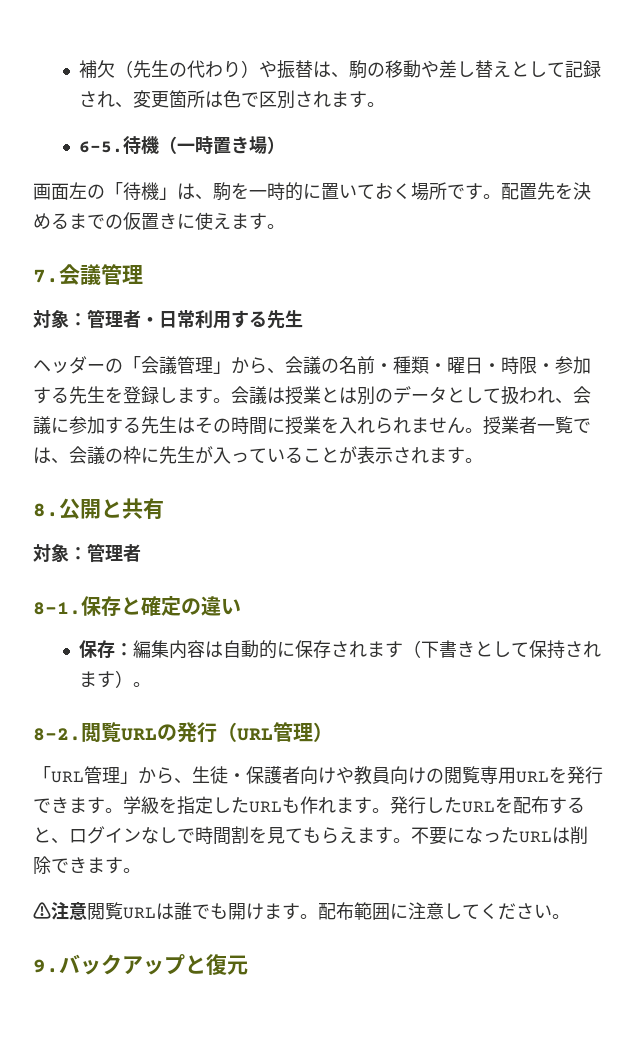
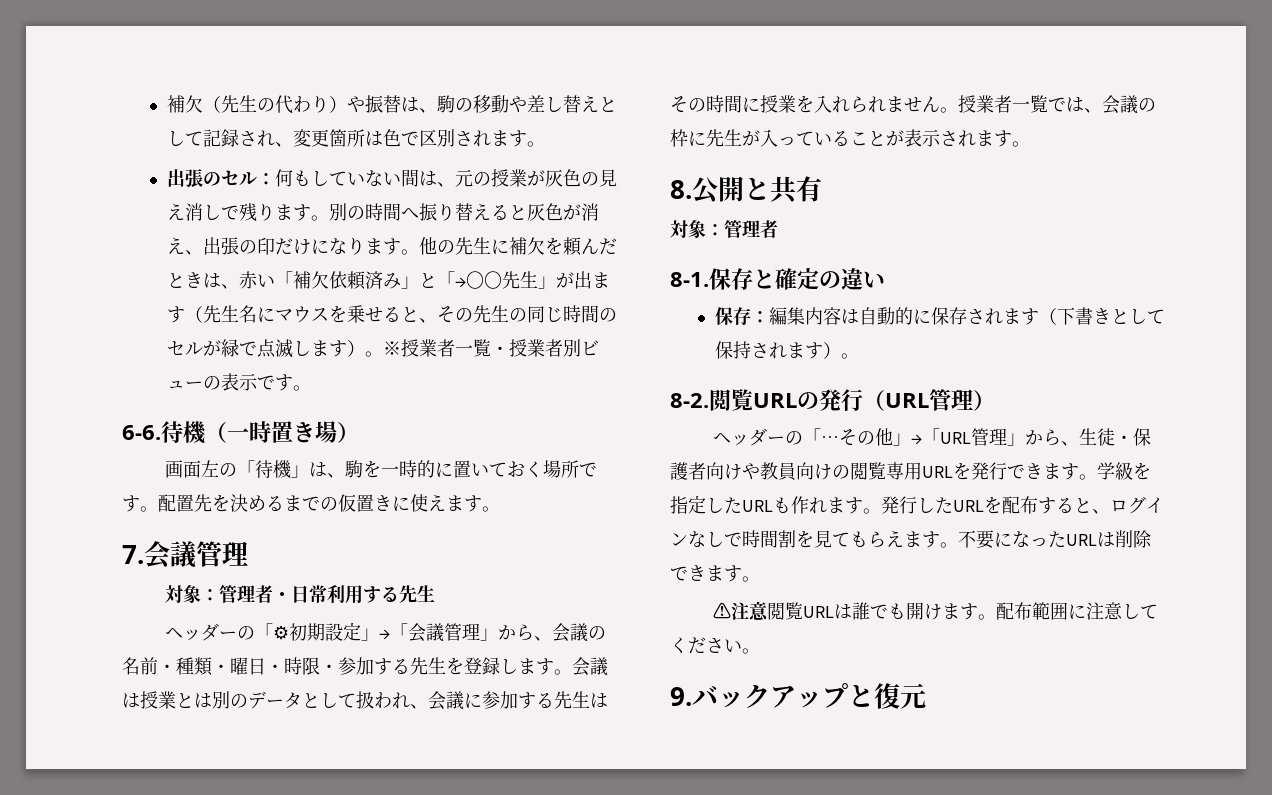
[79,141,124,153] 6-5. -> [166,169,617,188] [166,203,599,222] [166,237,617,256] [166,271,610,290] [166,305,617,323] [166,339,599,358] [166,373,311,391] [122,425,161,440] 出張のセル：何もしていない間は、元の授業が灰色の見え消しで残ります。別の時間へ振り替えると灰色が消え、出張の印だけになります。他の先生に補欠を頼んだときは、赤い「補欠依頼済み」と「→〇〇先生」が出ます（先生名にマウスを乗せると、その先生の同じ時間のセルが緑で点滅します）。※授業者一覧・授業者別ビューの表示です。 // 6-6.
(141, 364) none -> [273,622,409,641] ⚙初期設定」→「
(333, 732) none -> [713,428,923,446] ヘッダーの「⋯その他」→

